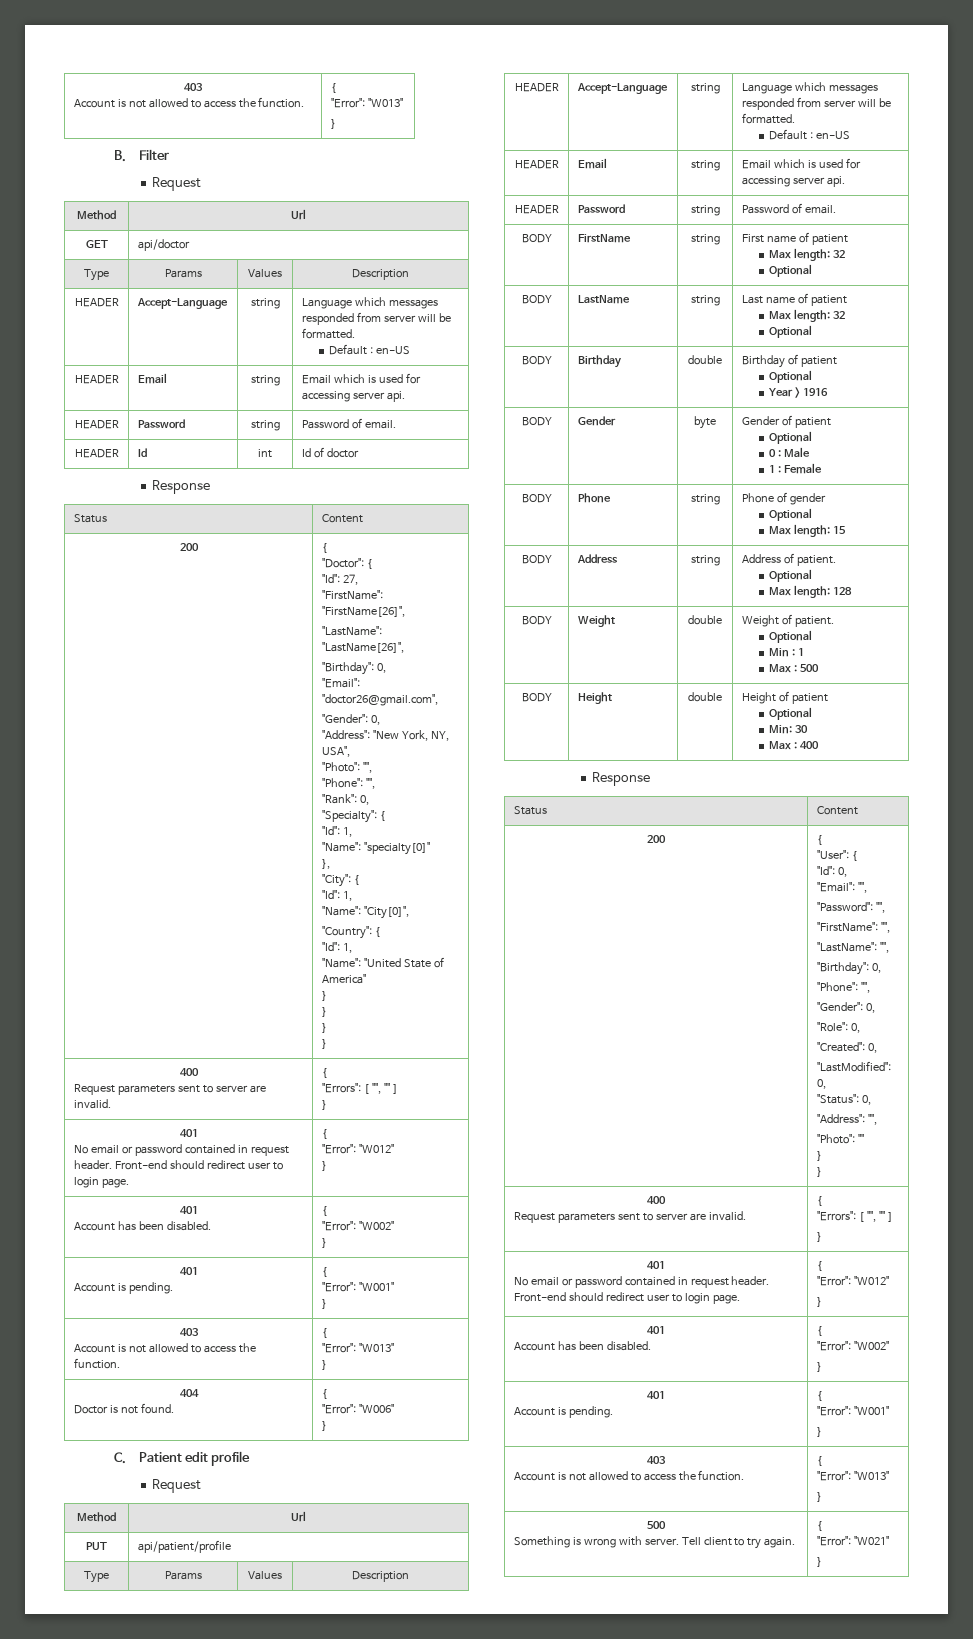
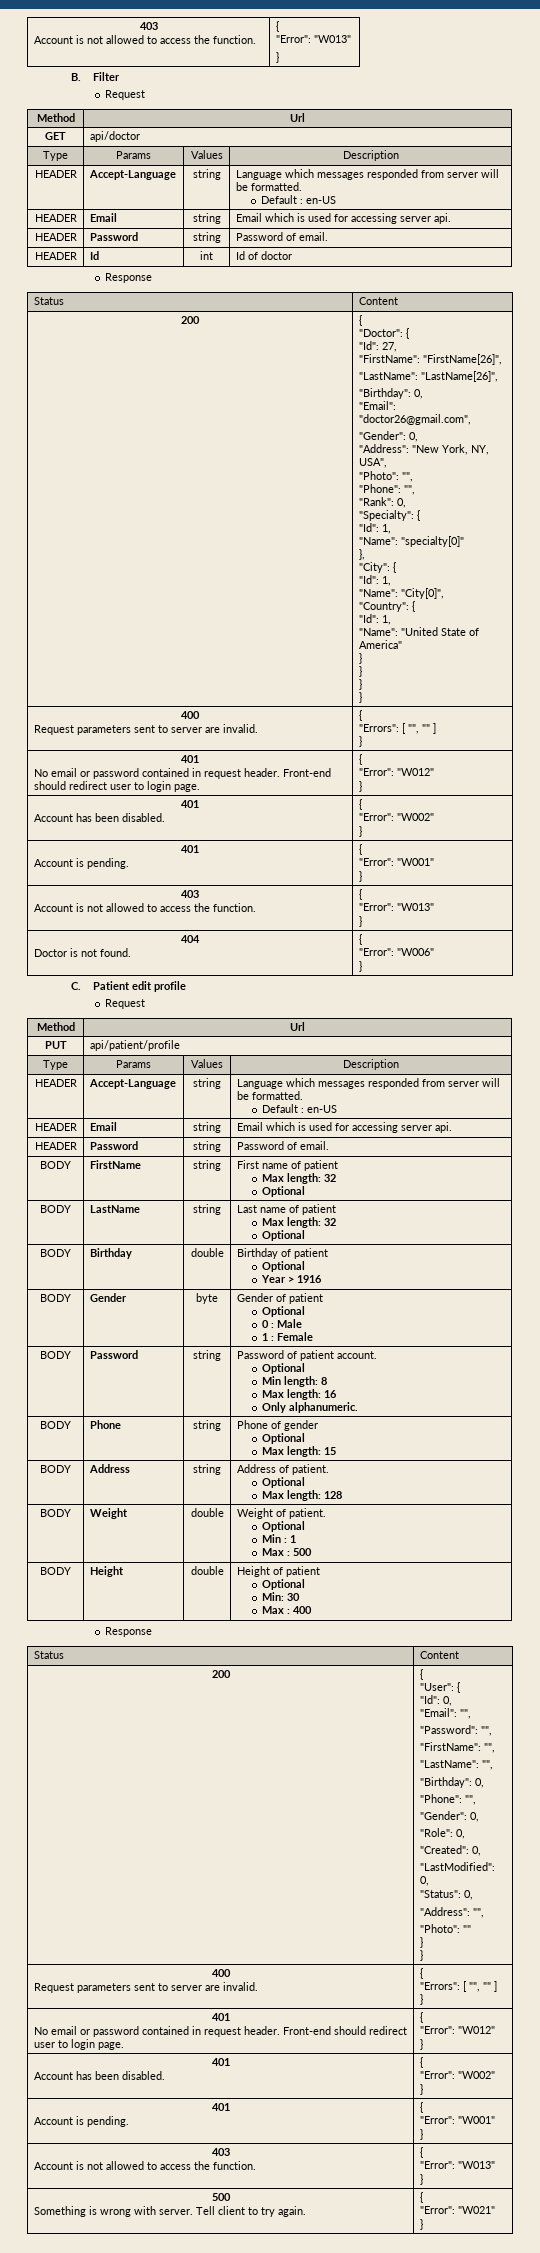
(822, 468) none -> [40,1351,71,1359] [89,1350,138,1359] [193,1350,221,1361] [236,1350,377,1361] [261,1363,305,1374] [261,1376,327,1387] [261,1389,337,1400] [261,1402,358,1413] // BODY | Password | string | Password of patient account. // Optional // Min length: 8 // Max length: 16 // Only alphanumeric.

